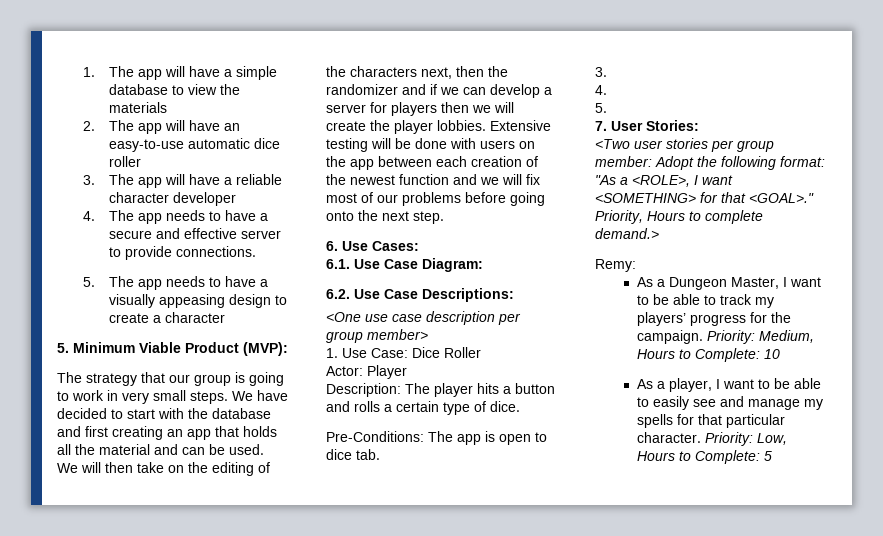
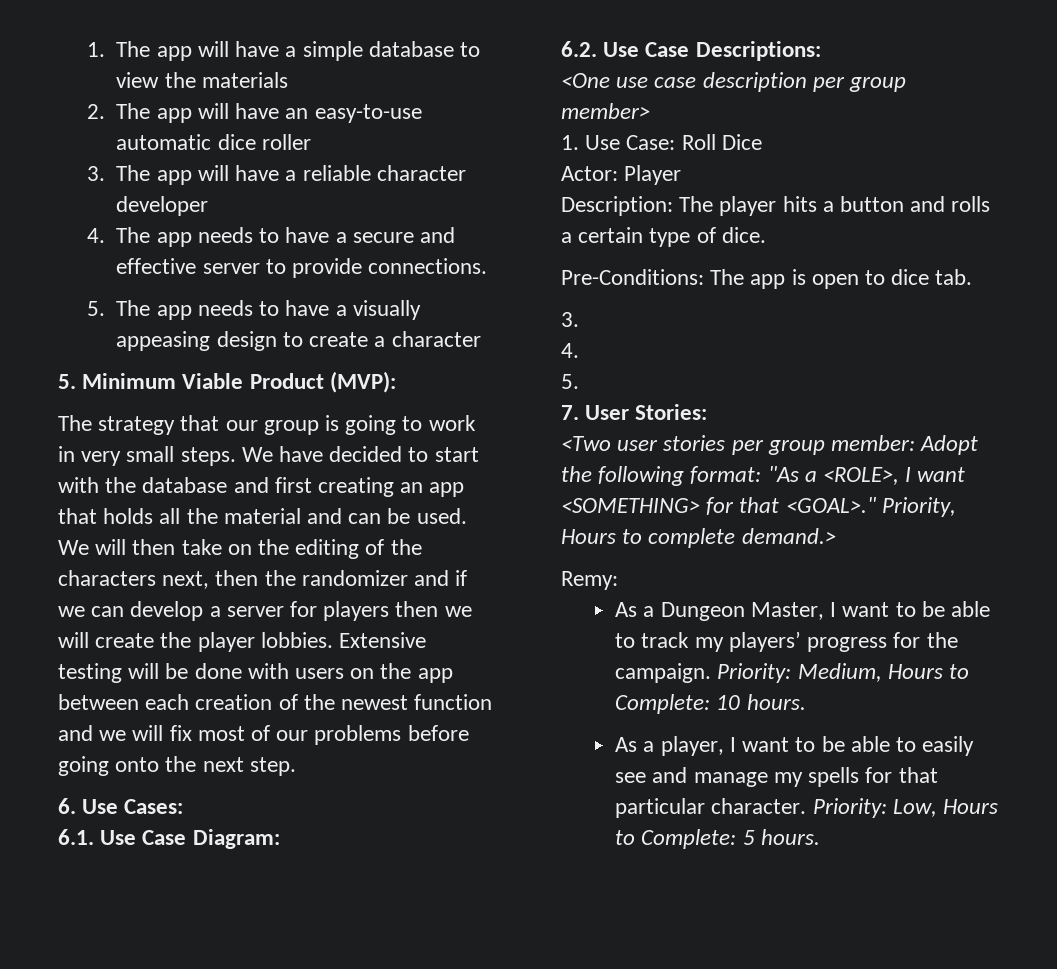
(408, 353) none -> [681,134,716,150] Roll
[444,347,481,358] Roller -> (762, 142) none
(780, 354) none -> [746,694,806,710] hours.
(772, 456) none -> [760,829,820,845] hours.

